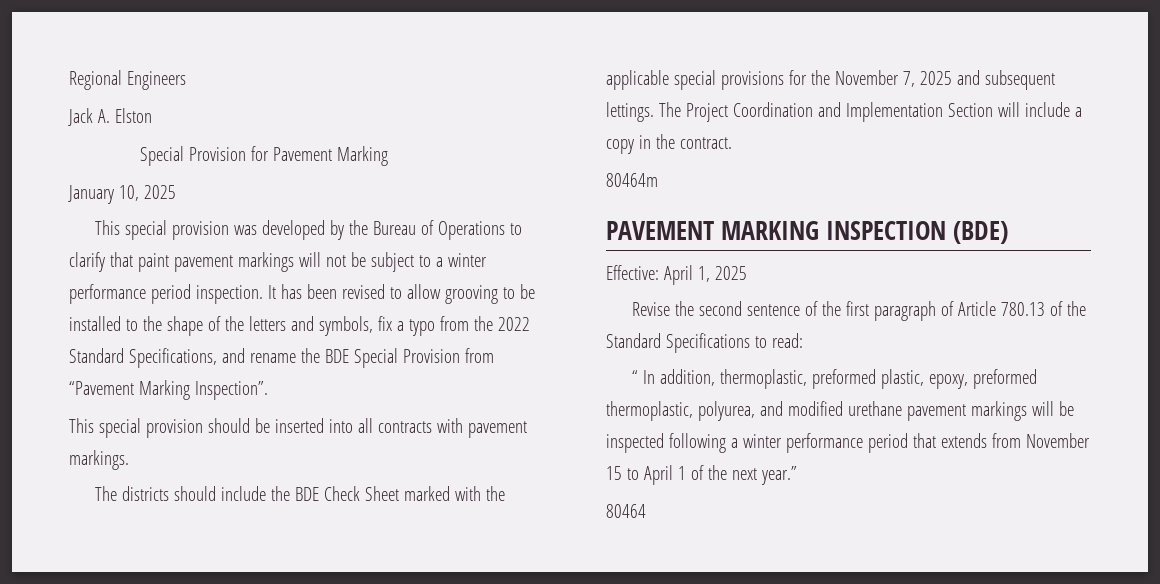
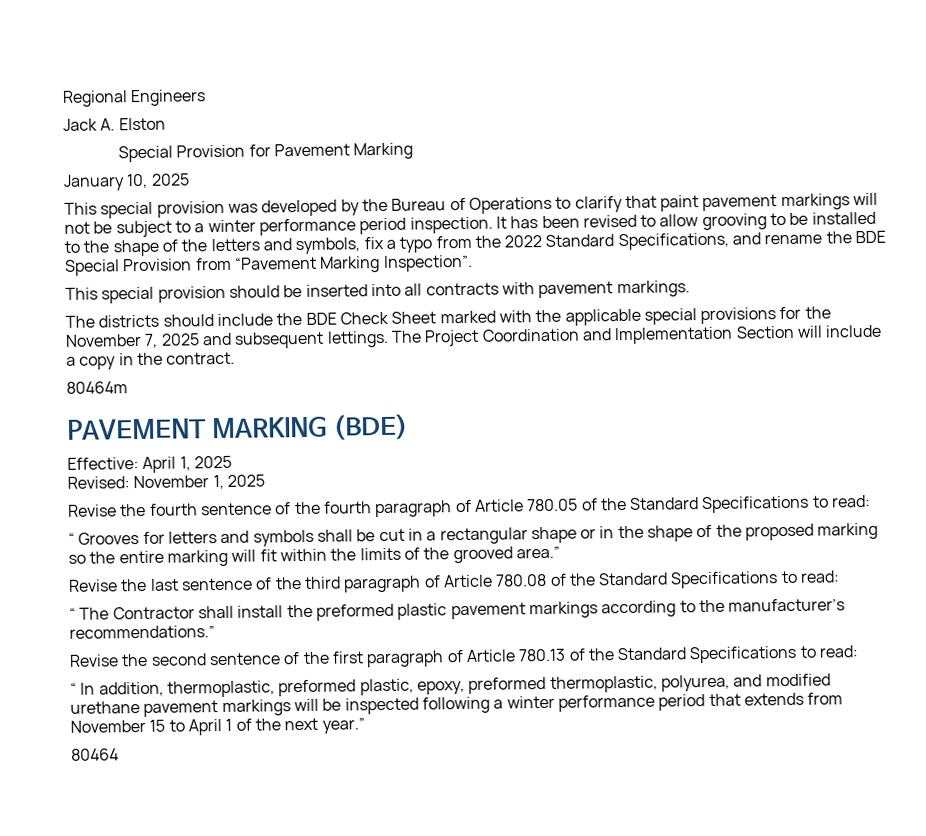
[826,221,947,240] INSPECTION -> (327, 427) none
(747, 273) none -> [67,474,265,490] [68,494,872,518] [68,522,879,547] [68,545,560,567] [68,570,841,593] [69,598,846,621] [69,625,215,639] // Revised: November 1, 2025 // Revise the fourth sentence of the fourth paragraph of Article 780.05 of the Standard Specifications to read: // “ Grooves for letters and symbols shall be cut in a rectangular shape or in the shape of the proposed marking so the entire marking will fit within the limits of the grooved area.” // Revise the last sentence of the third paragraph of Article 780.08 of the Standard Specifications to read: // “ The Contractor shall install the preformed plastic pavement markings according to the manufacturer’s recommendations.”

